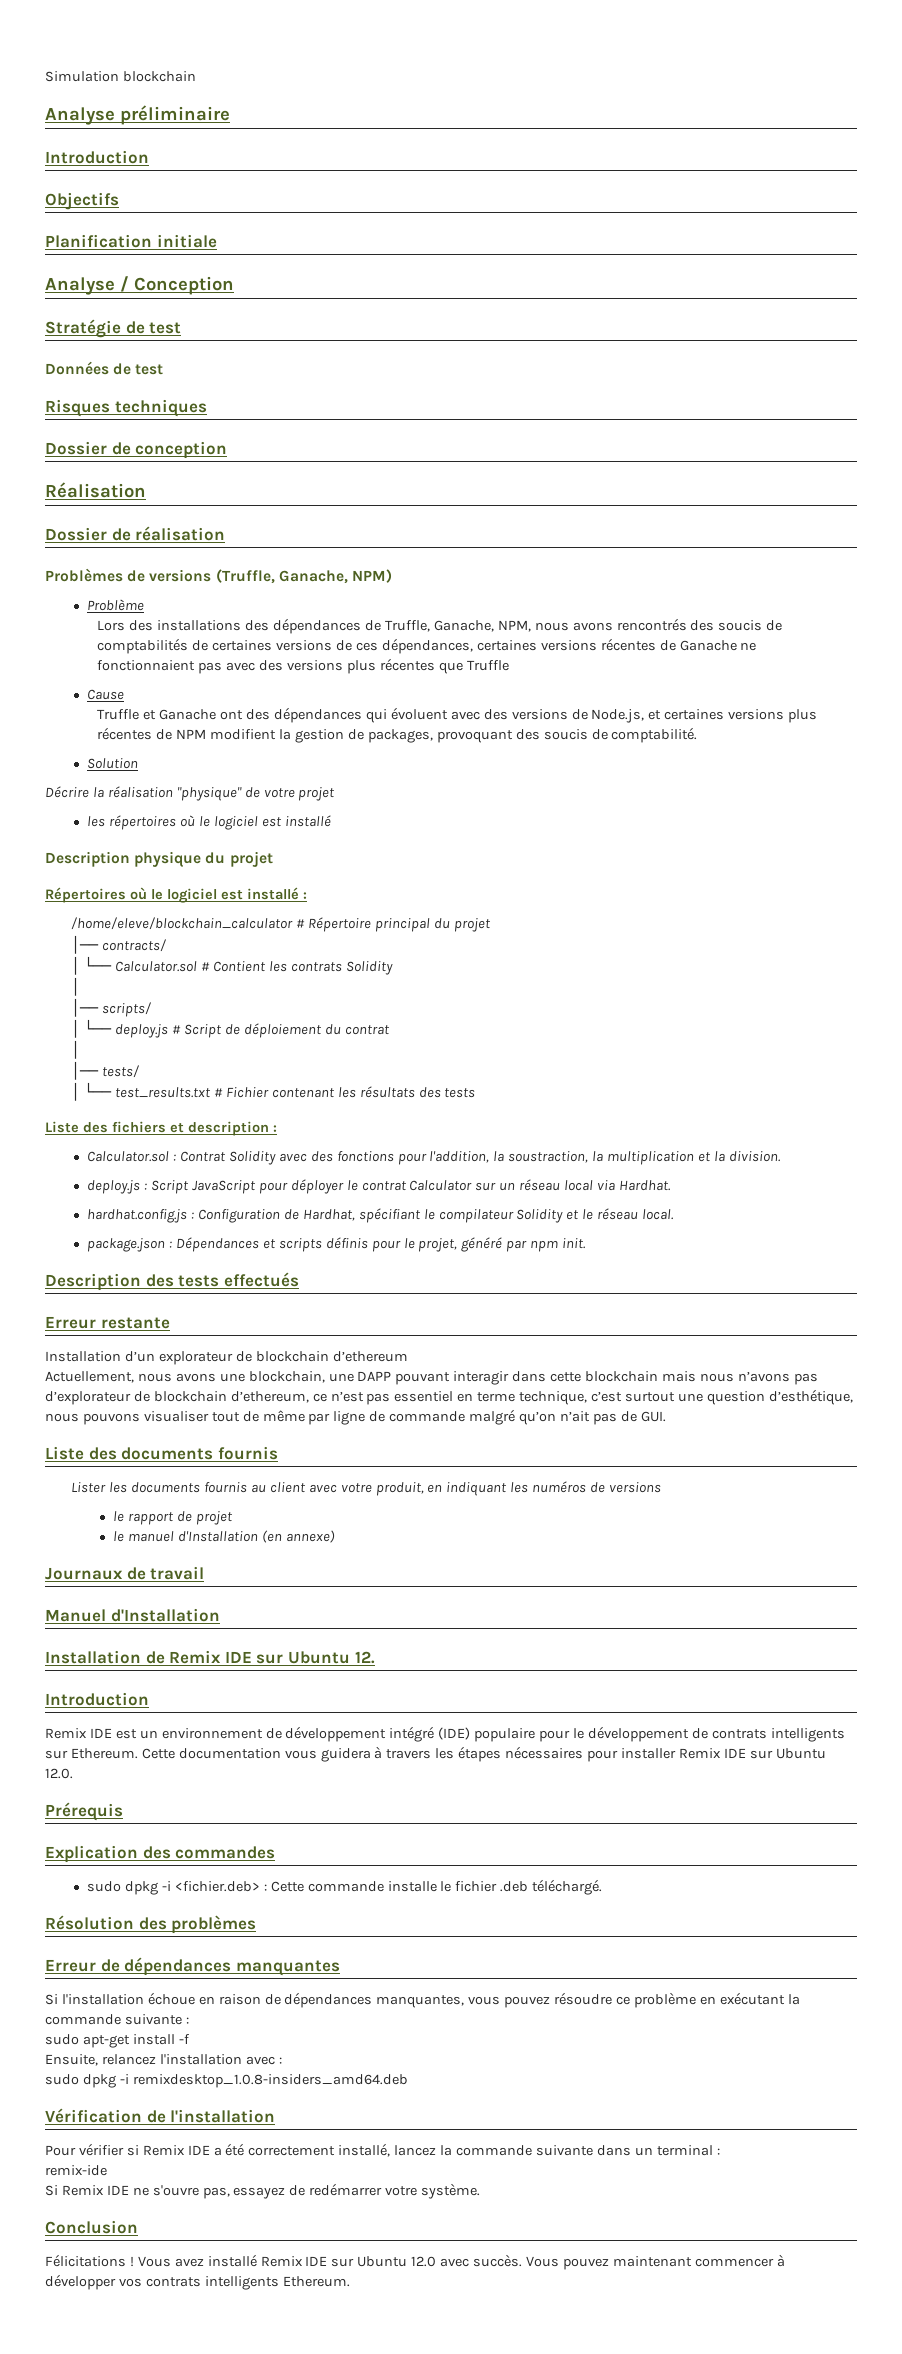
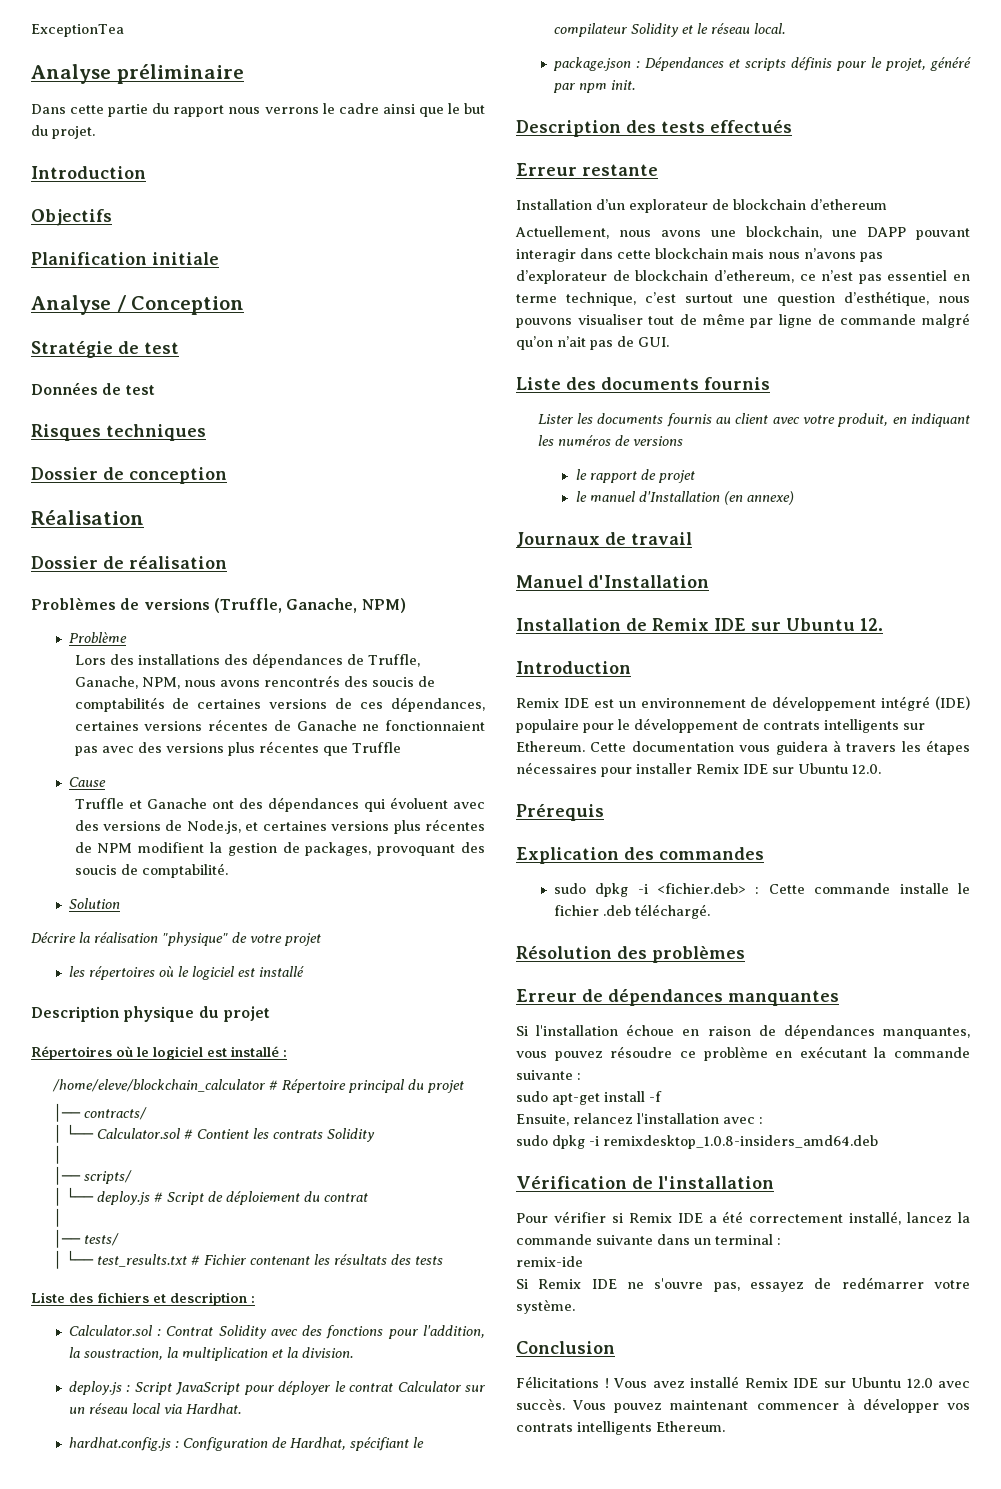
[45,71,196,82] Simulation blockchain -> [31,24,124,37] ExceptionTea
(230, 115) none -> [31,103,485,117] [31,125,95,139] // Dans cette partie du rapport nous verrons le cadre ainsi que le but du projet.

